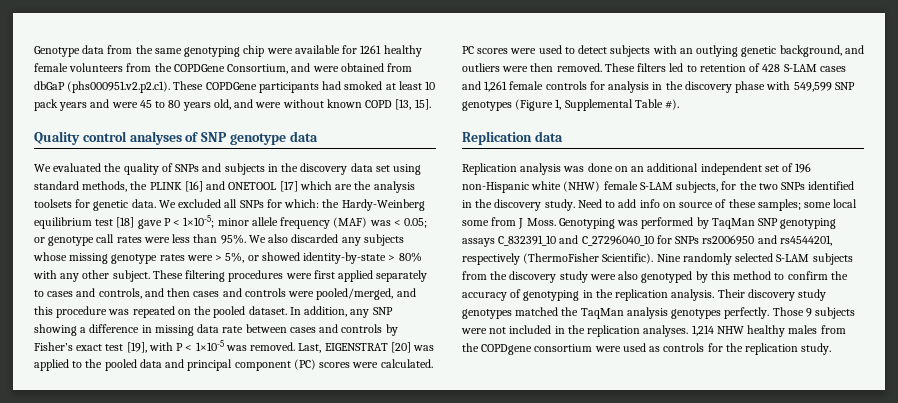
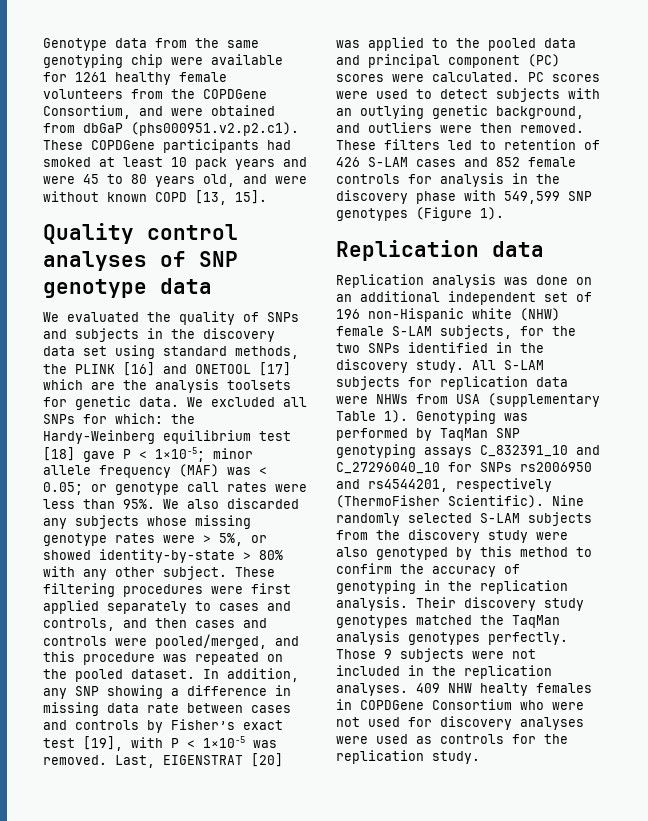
[762,64,781,72] 428 -> [336,157,360,167] 426
[484,81,508,92] 1,261 -> [496,157,520,167] 852
[555,99,680,111] 1, Supplemental Table #). -> [480,207,504,220] 1).
[577,199,858,211] [462,217,556,229] Need to add info on source of these samples; some local some from J Moss. -> [472,360,544,370] [336,376,568,390] [336,393,600,407] [336,410,408,423] All S-LAM subjects for replication data were NHWs from USA (supplementary Table 1).
[691,325,846,337] [462,343,593,355] 1,214 NHW healthy males from the COPDgene consortium -> [416,683,592,696] [336,699,584,710] [336,716,584,730] 409 NHW healty females in COPDGene Consortium who were not used for discovery analyses

